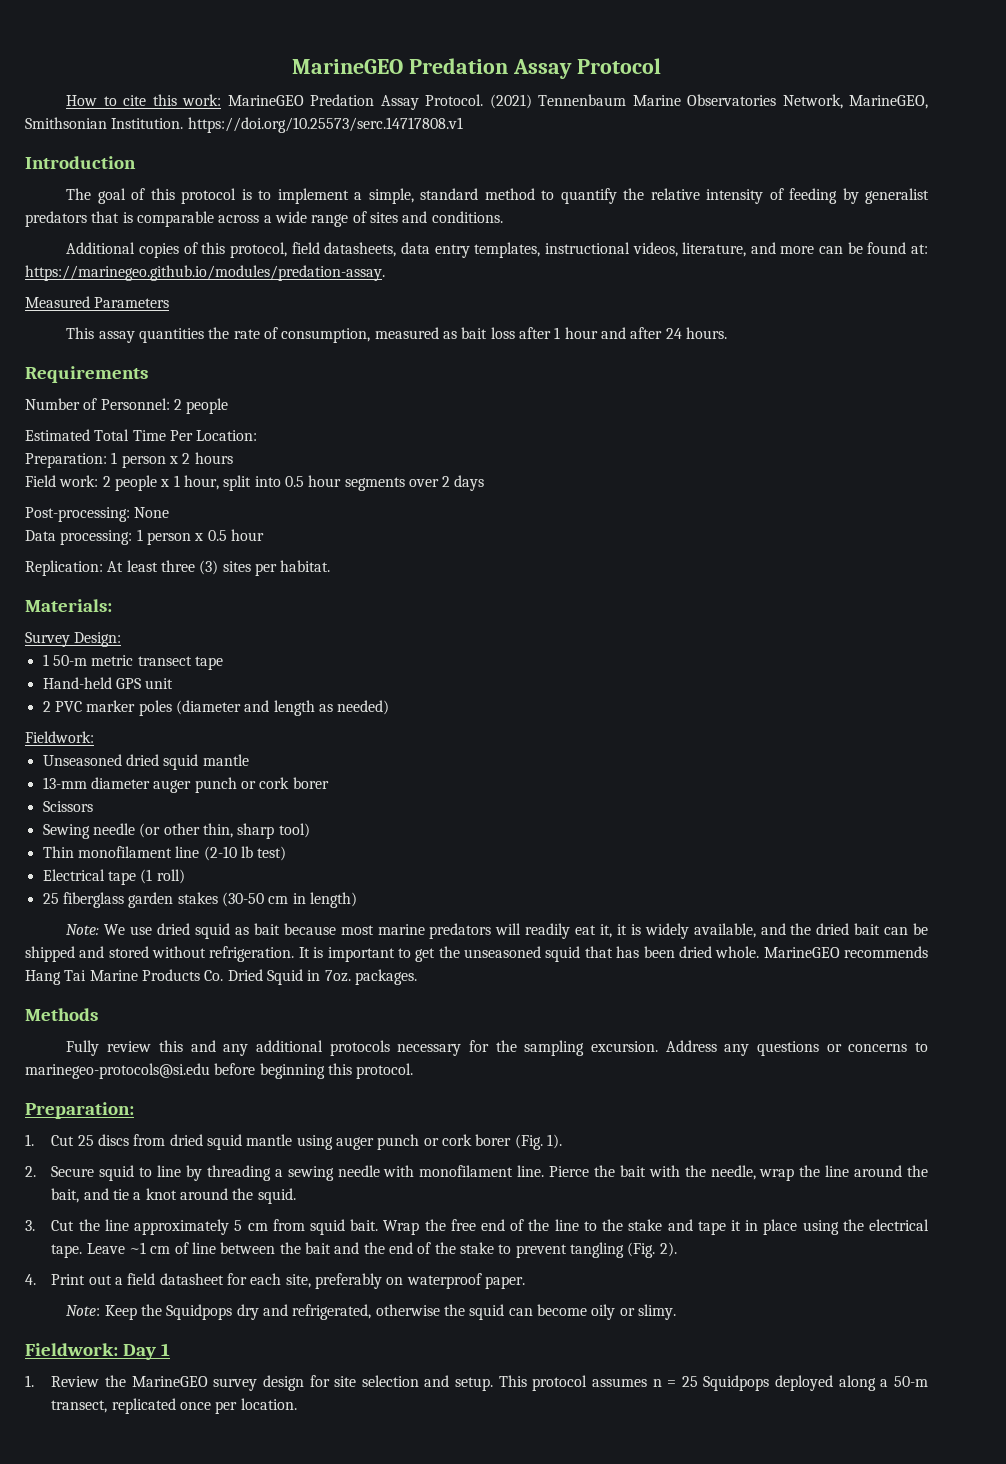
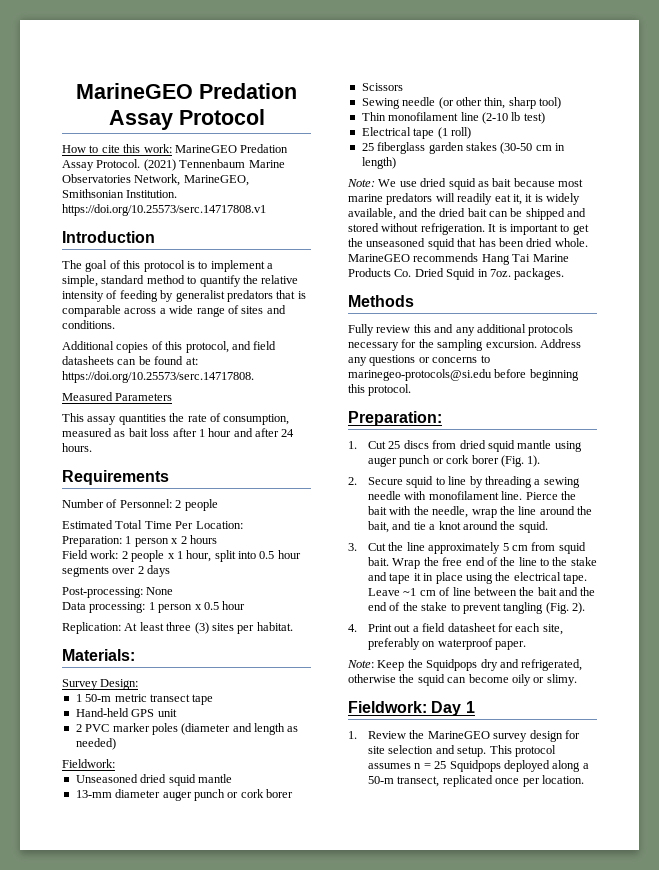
[291,242,815,258] field datasheets, data entry templates, instructional videos, literature, and more -> [231,341,277,350] [62,356,114,365] and field datasheets
[25,265,385,281] https://marinegeo.github.io/modules/predation-assay. -> [62,371,254,383] https://doi.org/10.25573/serc.14717808.

